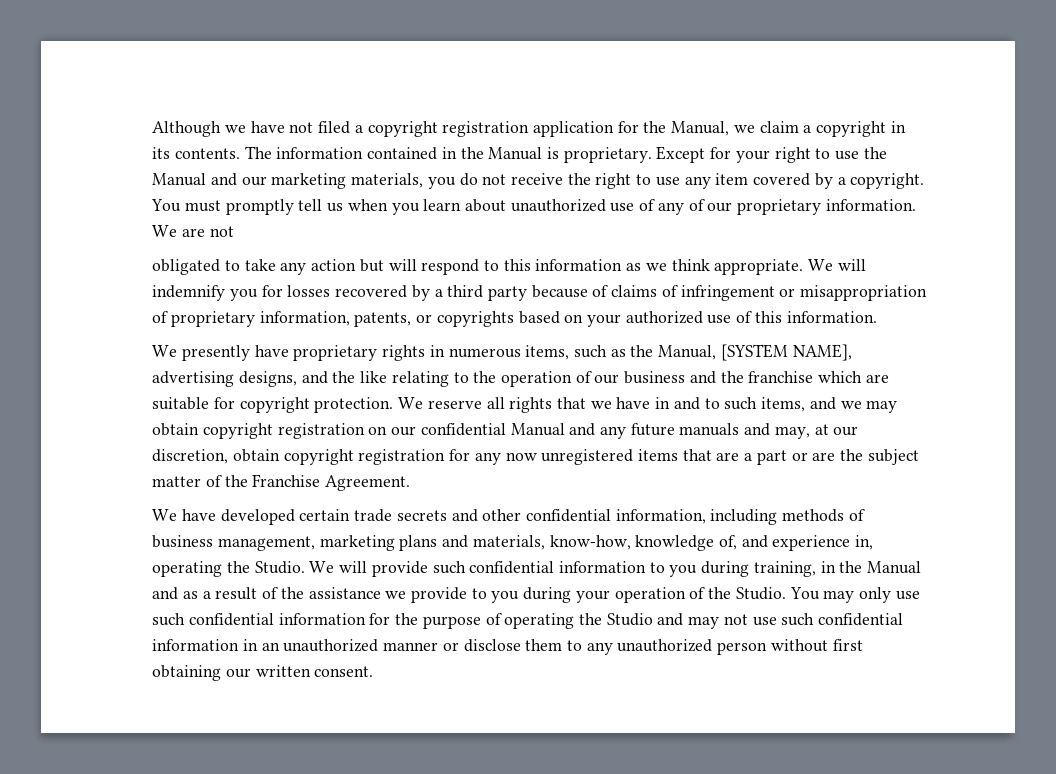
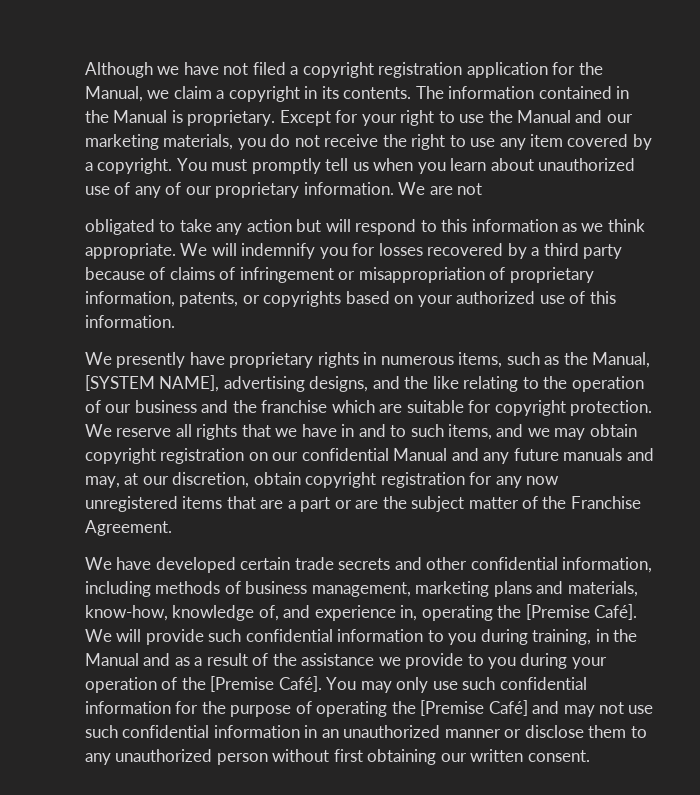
[254,561,305,574] Studio. -> [525,604,638,620] [Premise Café].
[735,587,786,600] Studio. -> [210,676,322,692] [Premise Café].
[606,613,653,626] Studio -> [420,700,528,716] [Premise Café]

